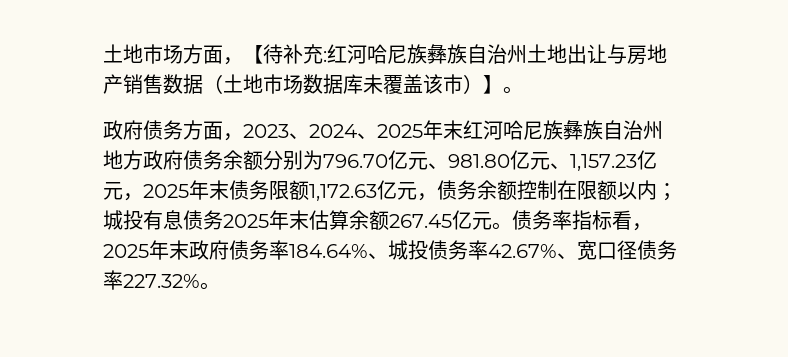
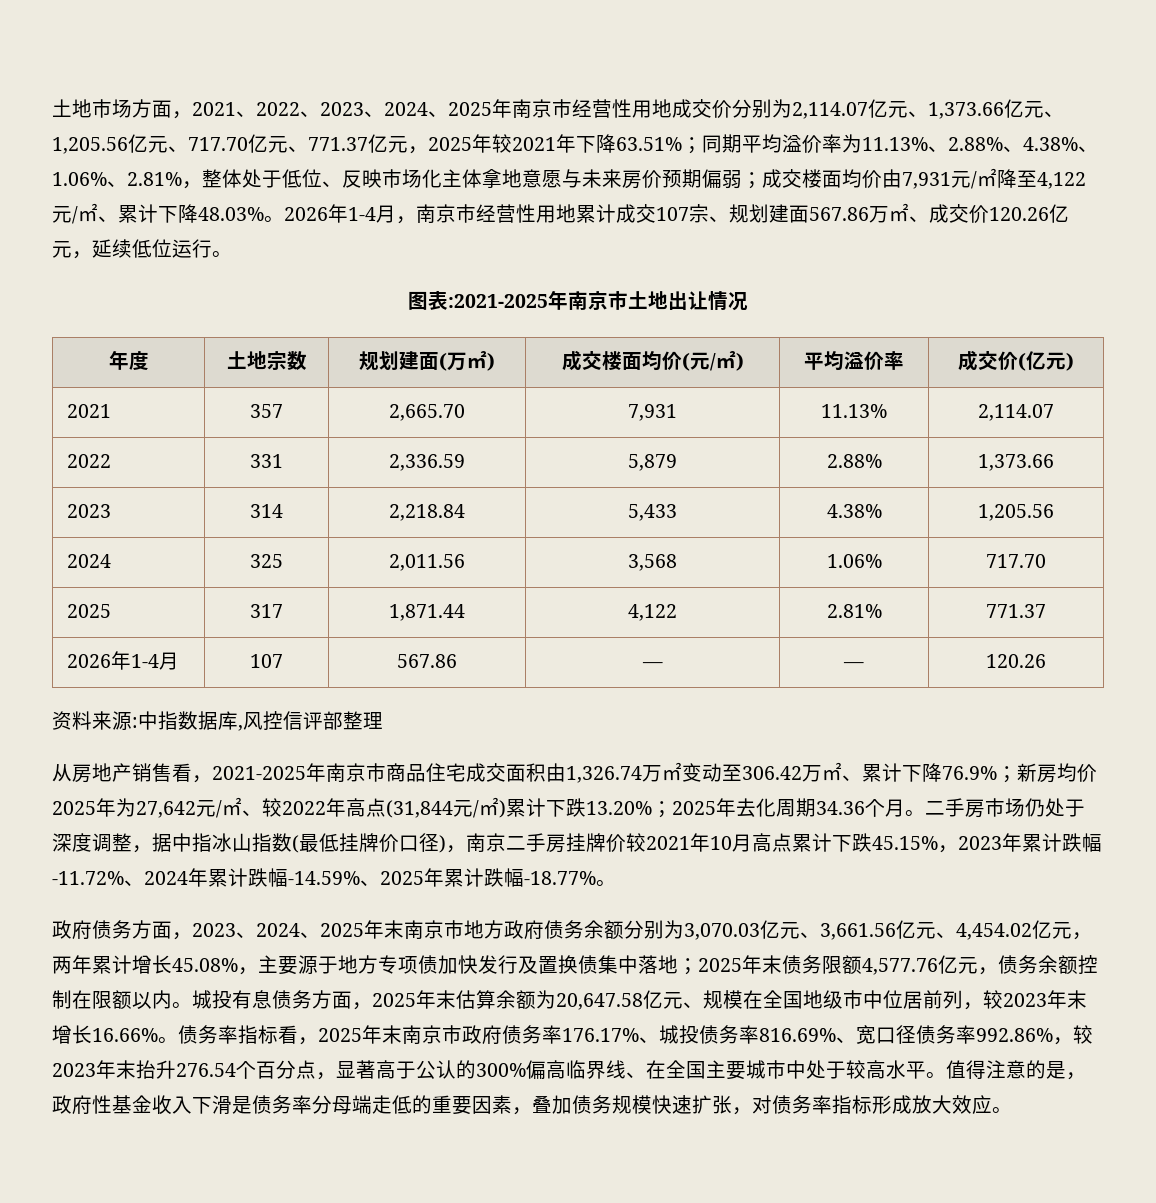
[243,44,667,65] [103,74,503,94] 【待补充:红河哈尼族彝族自治州土地出让与房地产销售数据（土地市场数据库未覆盖该市）】 -> [192,99,1064,119] [52,134,1098,154] [52,168,1086,189] [52,203,1069,224] [52,239,232,259] [408,290,748,311] [108,350,149,370] [226,351,307,370] [359,351,495,371] [561,350,744,371] [804,351,904,371] [958,350,1074,371] [67,404,112,418] [250,404,283,418] [389,404,465,421] [628,404,677,421] [821,404,887,418] [978,404,1054,421] [67,454,112,468] [250,454,283,468] [389,454,465,471] [628,454,677,471] [826,454,882,468] [978,454,1054,471] [67,504,112,518] [250,504,283,518] [389,504,465,521] [628,504,677,521] [826,504,882,518] [978,504,1054,521] [67,554,112,568] [250,554,283,568] [389,554,465,571] [628,554,677,571] [826,554,882,568] [986,554,1046,568] [67,604,112,618] [250,604,283,618] [389,604,465,621] [628,604,677,621] [826,604,882,618] [986,604,1046,618] [67,651,180,670] [250,654,283,668] [397,654,457,668] [641,662,663,668] [843,662,864,668] [986,654,1046,668] [52,711,383,731] [52,762,1097,783] [52,797,1085,818] [52,833,1102,853] [52,868,596,887] 2021、2022、2023、2024、2025年南京市经营性用地成交价分别为2,114.07亿元、1,373.66亿元、1,205.56亿元、717.70亿元、771.37亿元，2025年较2021年下降63.51%；同期平均溢价率为11.13%、2.88%、4.38%、1.06%、2.81%，整体处于低位、反映市场化主体拿地意愿与未来房价预期偏弱；成交楼面均价由7,931元/㎡降至4,122元/㎡、累计下降48.03%。2026年1-4月，南京市经营性用地累计成交107宗、规划建面567.86万㎡、成交价120.26亿元，延续低位运行。 // 图表:2021-2025年南京市土地出让情况 // 年度 | 土地宗数 | 规划建面(万㎡) | 成交楼面均价(元/㎡) | 平均溢价率 | 成交价(亿元) // 2021 | 357 | 2,665.70 | 7,931 | 11.13% | 2,114.07 // 2022 | 331 | 2,336.59 | 5,879 | 2.88% | 1,373.66 // 2023 | 314 | 2,218.84 | 5,433 | 4.38% | 1,205.56 // 2024 | 325 | 2,011.56 | 3,568 | 1.06% | 717.70 // 2025 | 317 | 1,871.44 | 4,122 | 2.81% | 771.37 // 2026年1-4月 | 107 | 567.86 | — | — | 120.26 // 资料来源:中指数据库,风控信评部整理 // 从房地产销售看，2021-2025年南京市商品住宅成交面积由1,326.74万㎡变动至306.42万㎡、累计下降76.9%；新房均价2025年为27,642元/㎡、较2022年高点(31,844元/㎡)累计下跌13.20%；2025年去化周期34.36个月。二手房市场仍处于深度调整，据中指冰山指数(最低挂牌价口径)，南京二手房挂牌价较2021年10月高点累计下跌45.15%，2023年累计跌幅-11.72%、2024年累计跌幅-14.59%、2025年累计跌幅-18.77%
[463,120,663,140] 红河哈尼族彝族自治州 -> [404,920,464,939] 南京市
[323,150,657,171] [103,182,143,201] 796.70亿元、981.80亿元、1,157.23亿元， -> [684,920,1092,940] [52,955,698,975] 3,070.03亿元、3,661.56亿元、4,454.02亿元，两年累计增长45.08%，主要源于地方专项债加快发行及置换债集中落地；
[309,184,377,201] 1,172.63 -> [862,958,938,975] 4,577.76
[657,183,677,201] ； -> [172,1002,192,1008] 。
(223, 220) none -> [312,990,372,1010] 方面，
[389,210,492,230] 267.45亿元 -> [536,990,1087,1010] [52,1025,158,1044] 为20,647.58亿元、规模在全国地级市中位居前列，较2023年末增长16.66%
(189, 250) none -> [402,1025,462,1044] 南京市
[289,244,368,258] 184.64% -> [562,1028,639,1042] 176.17%
[488,244,557,258] 42.67% -> [759,1028,836,1042] 816.69%
[123,274,200,288] 227.32% -> [976,1025,1093,1045] [52,1060,1086,1080] [52,1095,992,1115] 992.86%，较2023年末抬升276.54个百分点，显著高于公认的300%偏高临界线、在全国主要城市中处于较高水平。值得注意的是，政府性基金收入下滑是债务率分母端走低的重要因素，叠加债务规模快速扩张，对债务率指标形成放大效应

